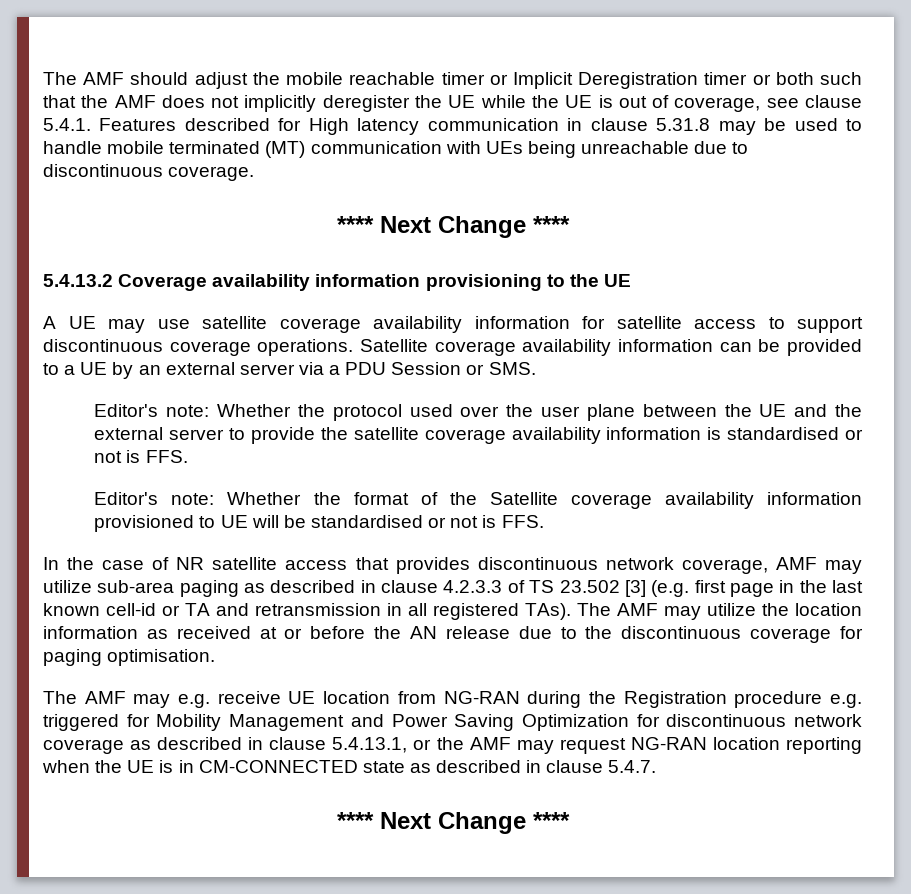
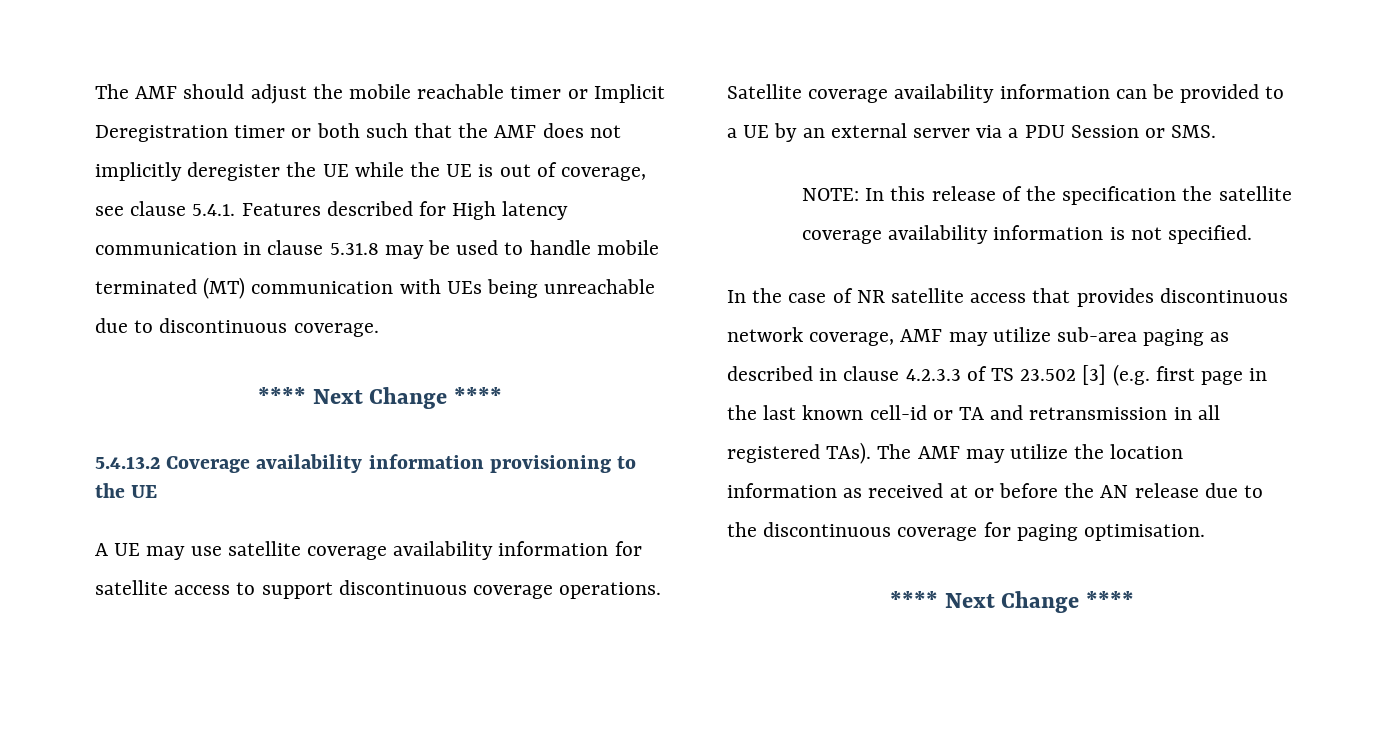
[94,404,862,421] [94,427,315,444] Editor's note: Whether the protocol used over the user plane between the UE and the external server to provide -> [801,186,1177,205] NOTE: In this release of the specification
[727,427,864,440] [94,450,188,463] [94,492,862,509] [94,515,544,532] standardised or not is FFS. // Editor's note: Whether the format of the Satellite coverage availability information provisioned to UE will be standardised or not is FFS. -> [1130,225,1253,244] not specified.
[43,691,863,708] [43,714,863,731] [43,737,863,754] [42,760,657,773] // The AMF may e.g. receive UE location from NG-RAN during the Registration procedure e.g. triggered for Mobility Management and Power Saving Optimization for discontinuous network coverage as described in clause 5.4.13.1, or the AMF may request NG-RAN location reporting when the UE is in CM-CONNECTED state as described in clause 5.4.7. -> (1206, 532) none

